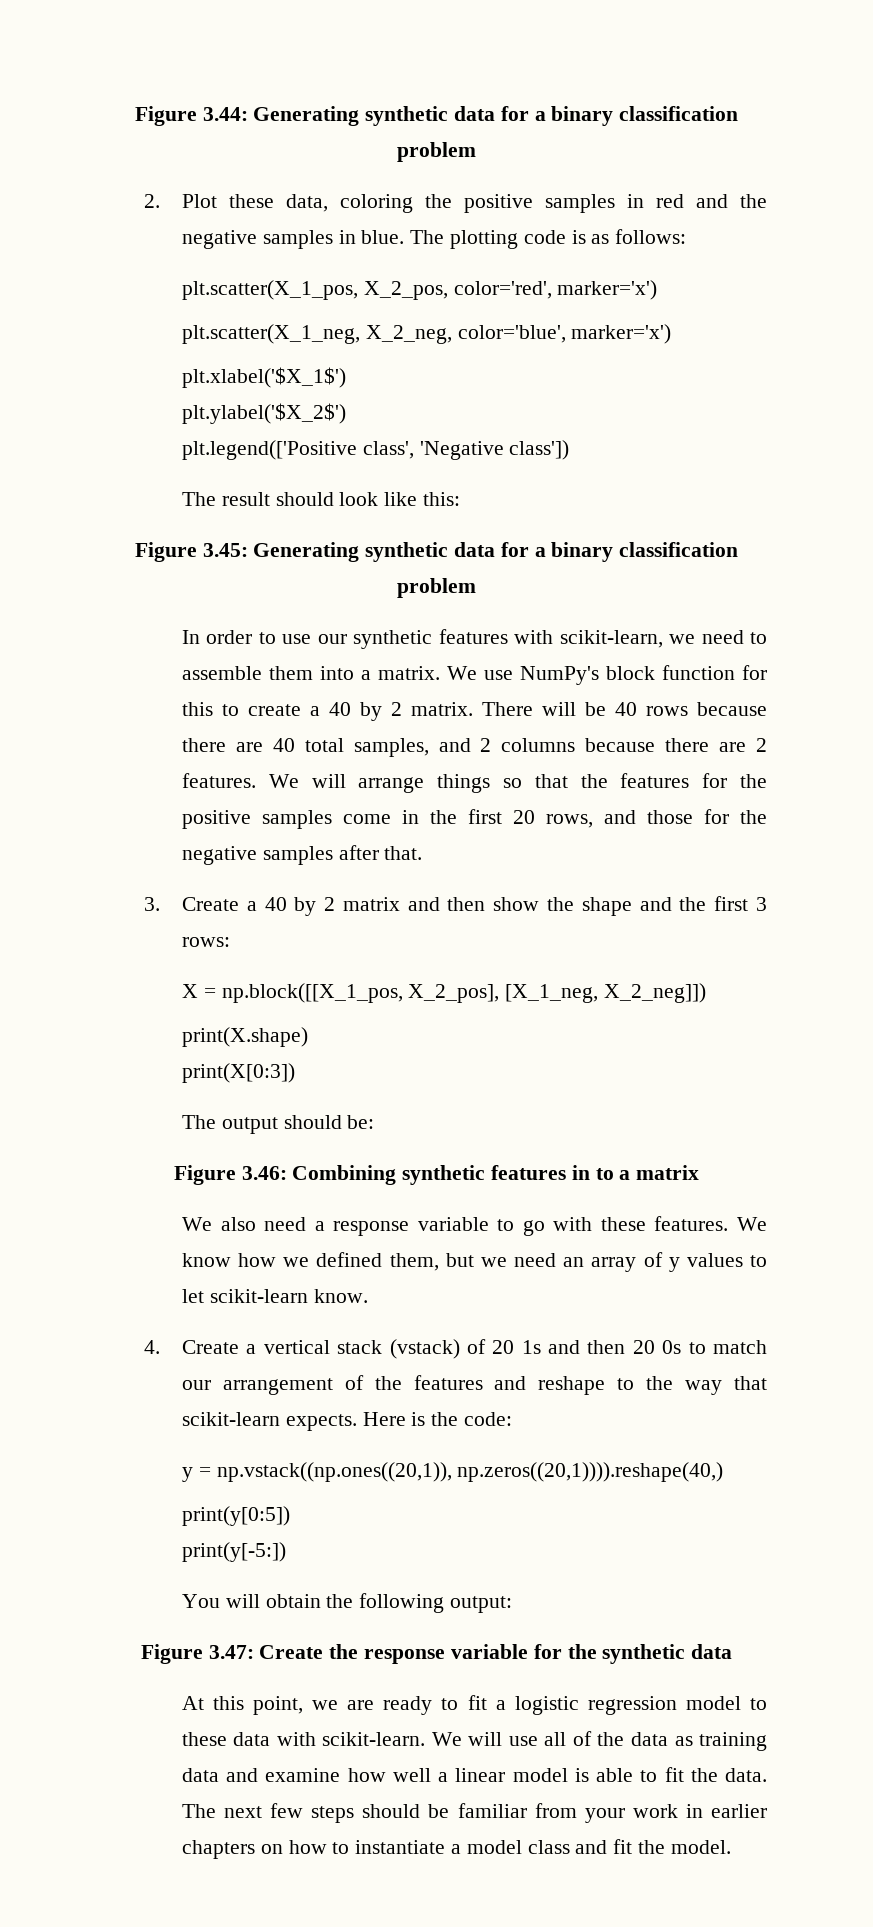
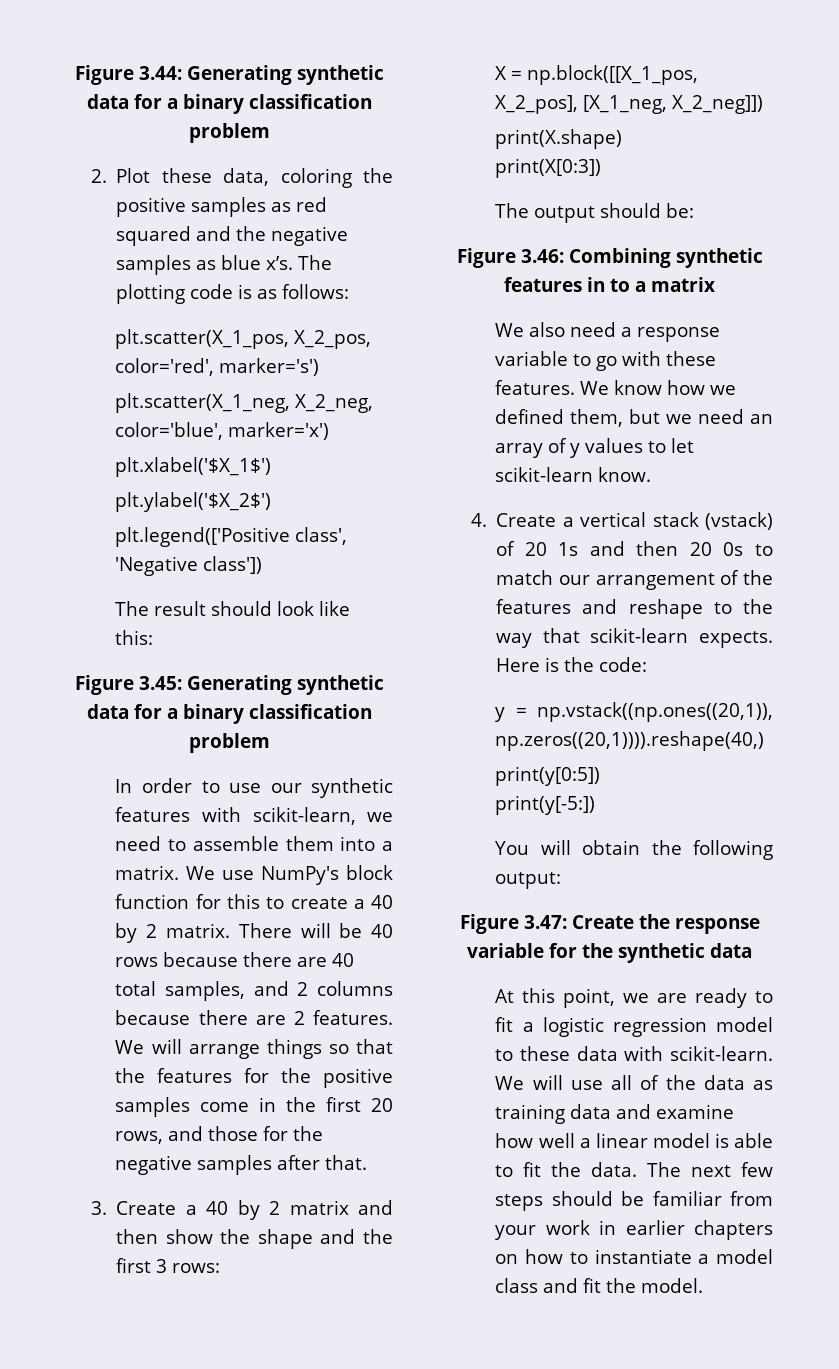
[626,194,684,208] in red -> [270,197,327,212] [115,226,191,246] as red squared
[338,230,405,244] in blue. -> [195,255,293,270] as blue x’s.
[557,280,658,300] marker='x') -> [219,358,320,376] marker='s')

